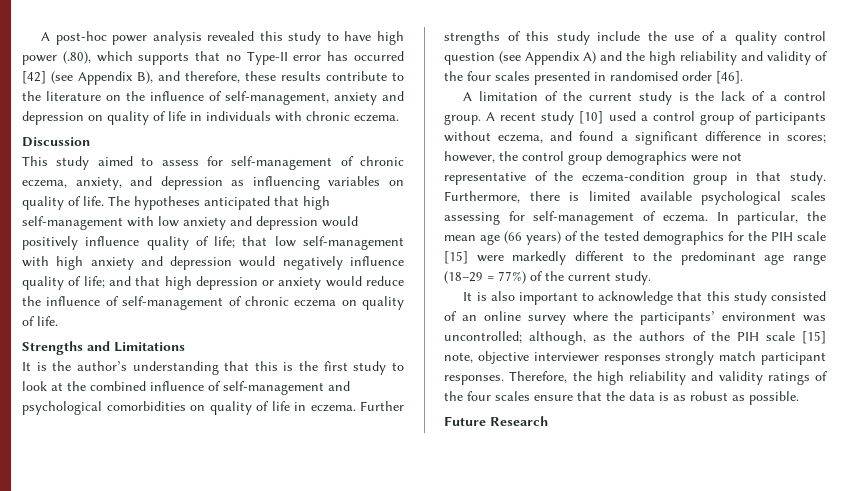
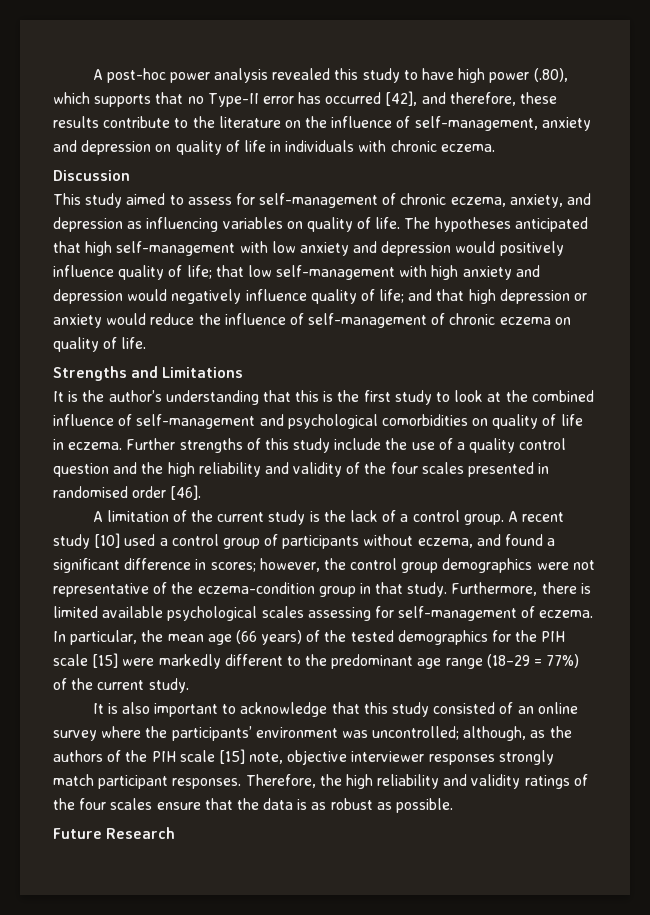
[22,71,153,85] [42] (see Appendix B), -> [385,91,418,106] [42],
[499,51,596,65] (see Appendix A) -> (109, 470) none

